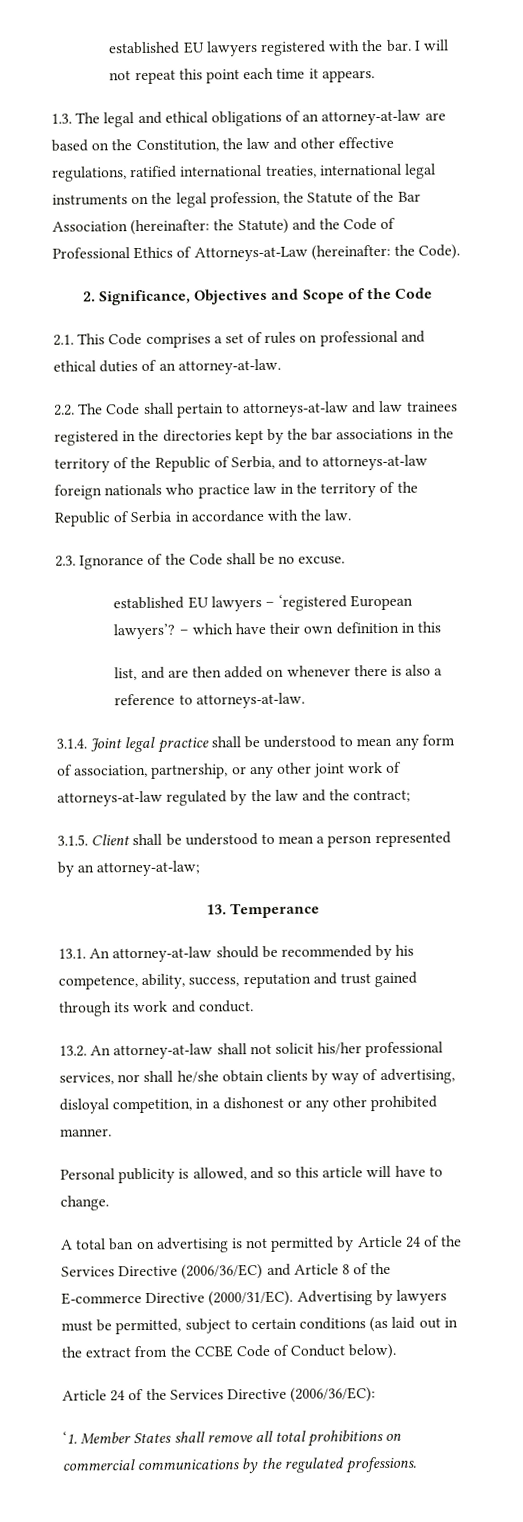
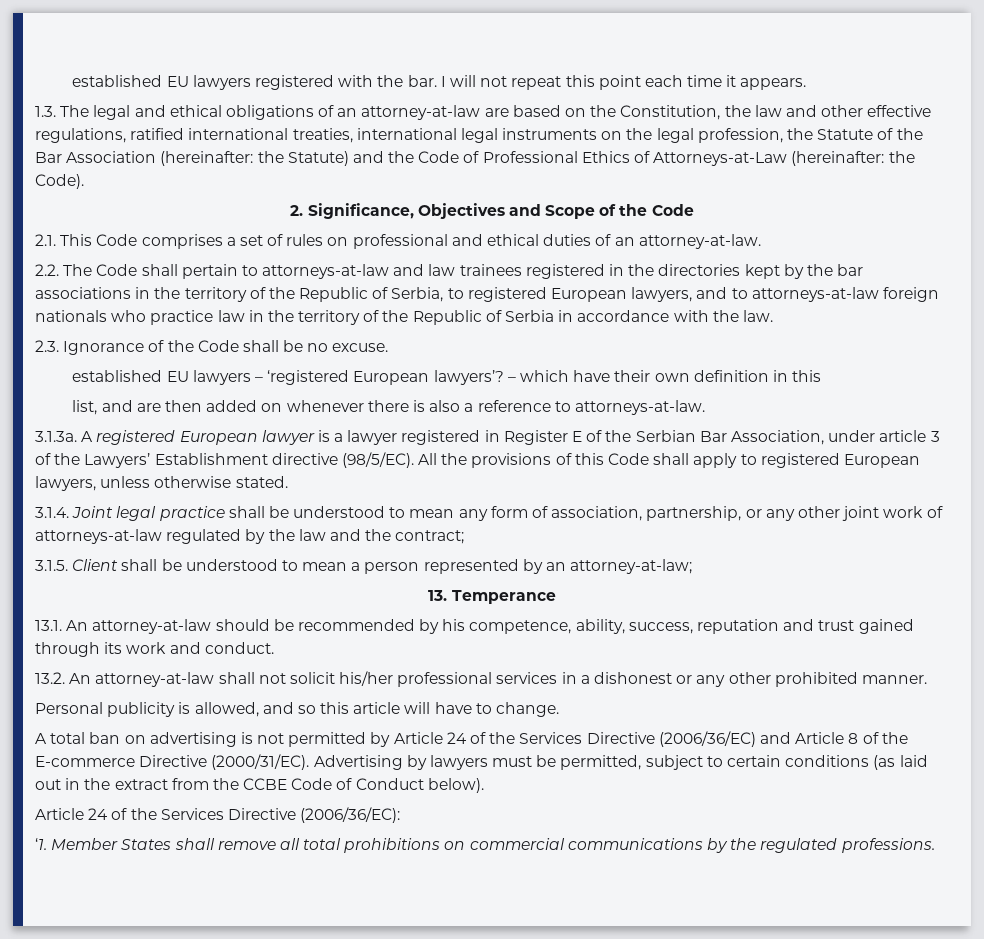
(275, 462) none -> [447,287,693,302] to registered European lawyers,
(305, 700) none -> [35,430,940,445] [35,452,920,468] [35,476,288,491] // 3.1.3a. A registered European lawyer is a lawyer registered in Register E of the Serbian Bar Association, under article 3 of the Lawyers’ Establishment directive (98/5/EC). All the provisions of this Code shall apply to registered European lawyers, unless otherwise stated.
[59,1068,455,1085] [59,1098,193,1114] services, nor shall he/she obtain clients by way of advertising, disloyal competition, -> [496,672,558,684] services

